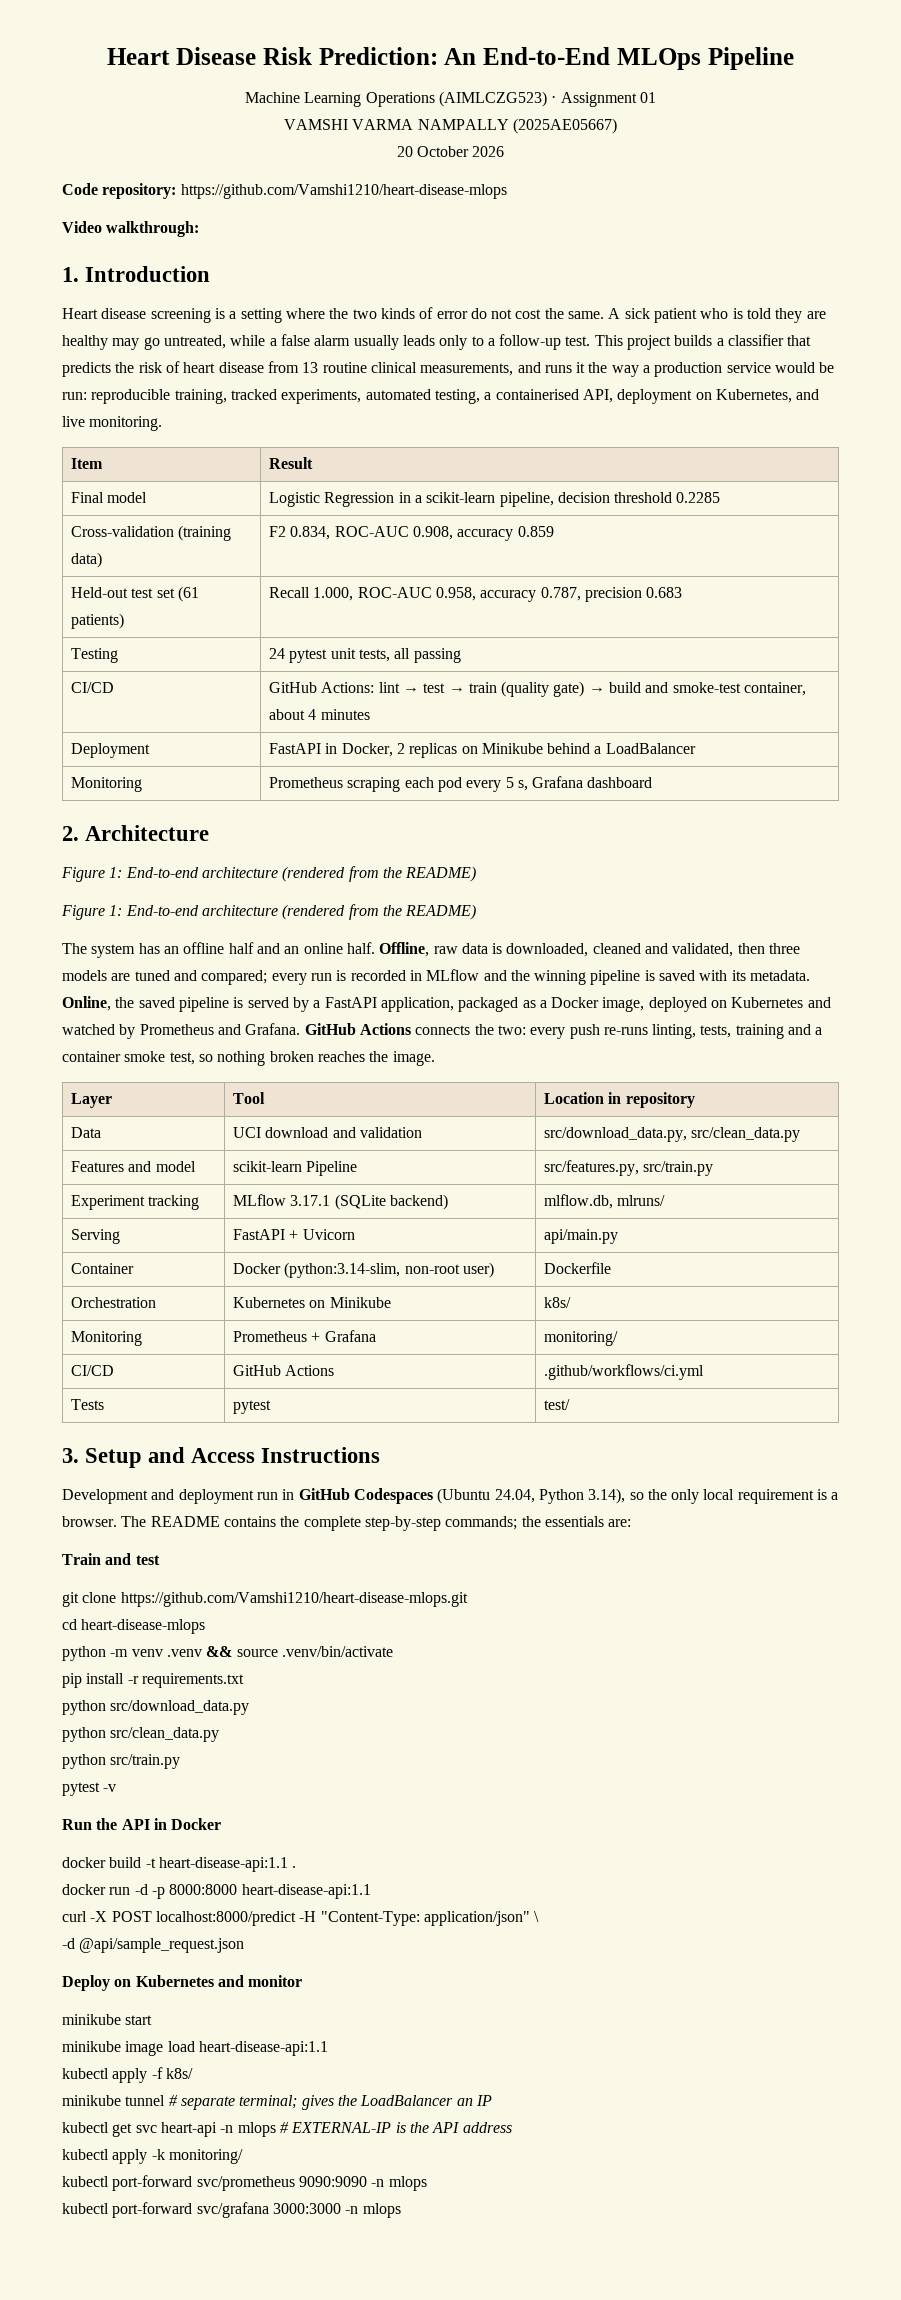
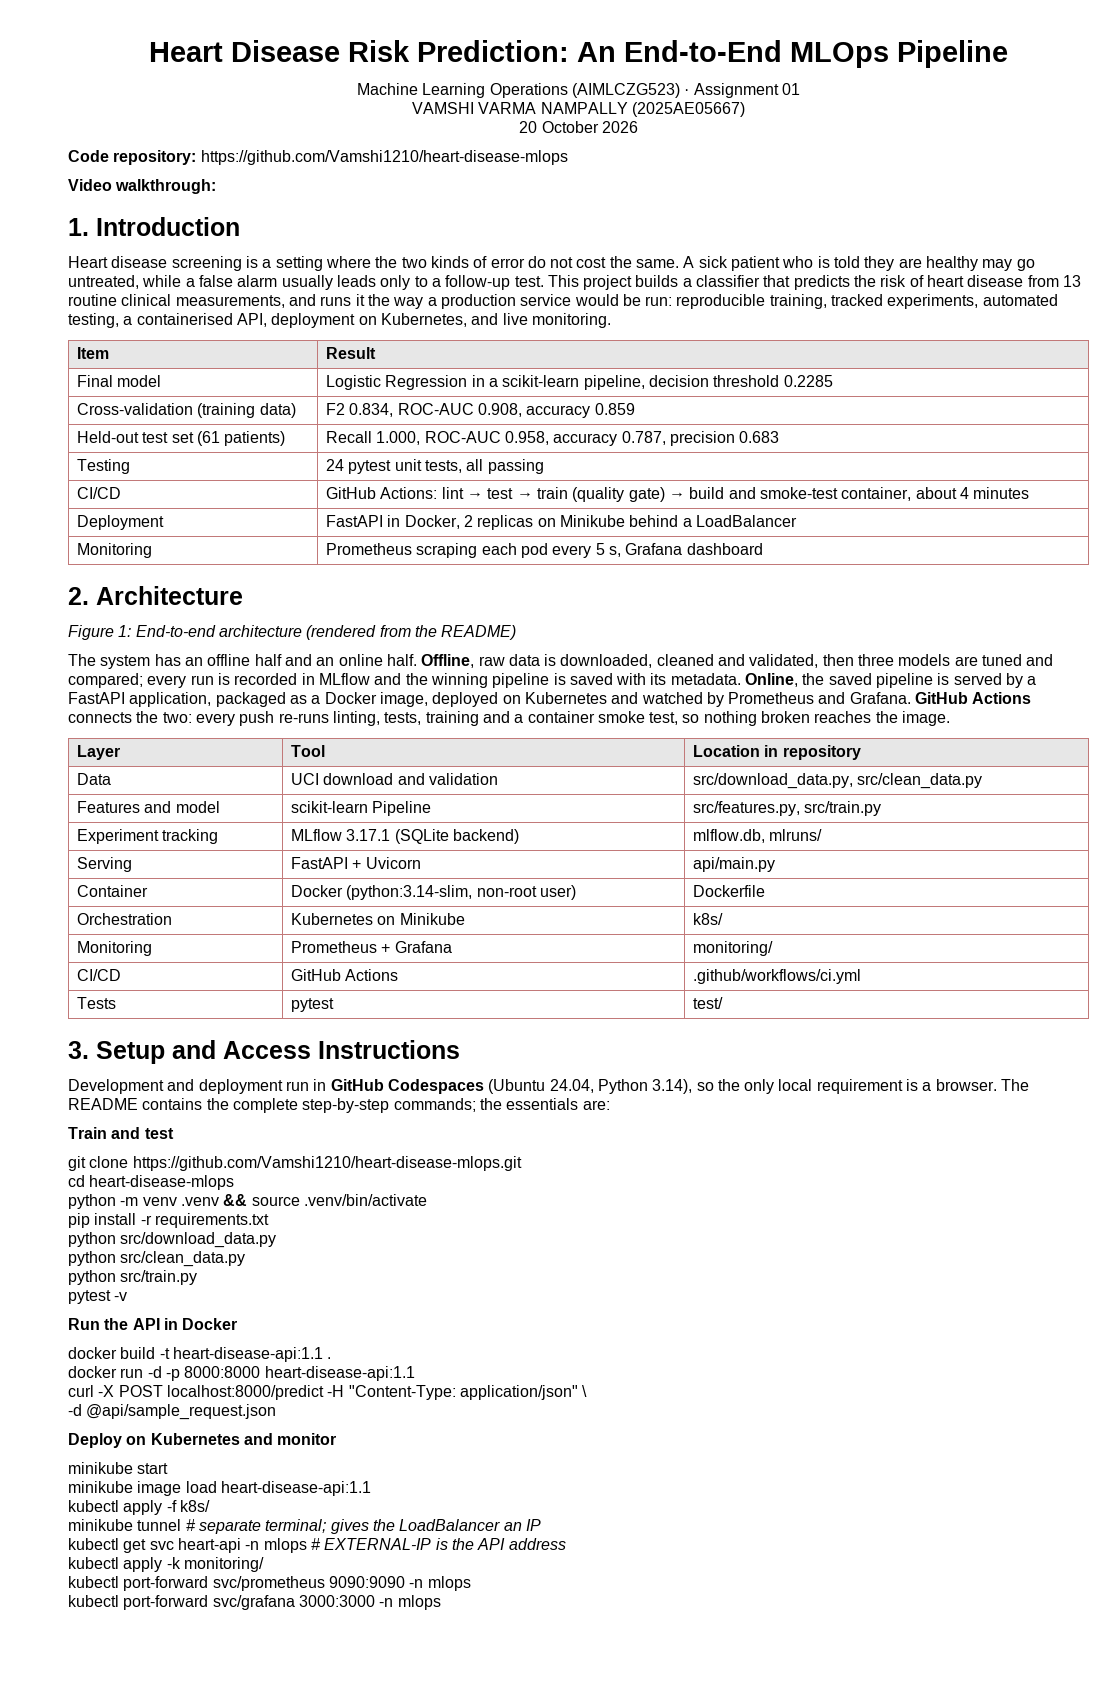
[61,904,477,920] // Figure 1: End-to-end architecture (rendered from the README) -> (517, 632) none

